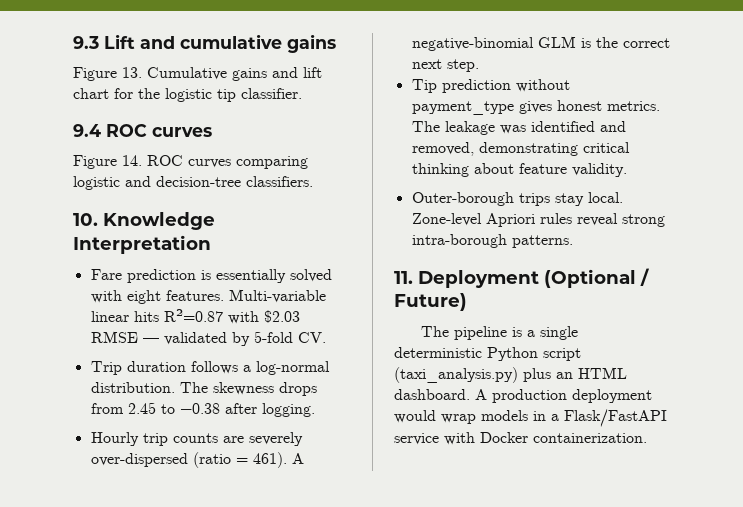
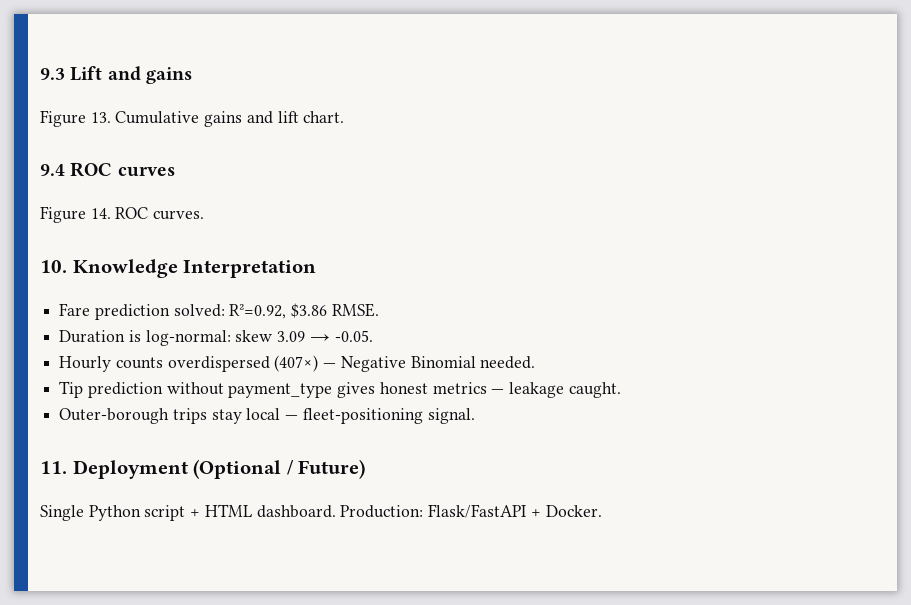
[180,34,282,49] cumulative -> (141, 73) none
[73,88,302,102] chart for the logistic tip classifier. -> [303,111,345,123] chart.
[188,156,308,169] [73,176,313,190] curves comparing logistic and decision-tree classifiers. -> [153,210,205,220] curves.
[200,269,332,283] [90,289,326,304] [90,309,300,324] [90,331,326,346] [90,361,330,375] [90,382,317,396] [90,402,315,417] [90,432,303,446] [90,452,304,468] [411,36,670,51] [411,59,479,72] is essentially solved with eight features. Multi-variable linear hits R²=0.87 with $2.03 RMSE — validated by 5-fold CV. // Trip duration follows a log-normal distribution. The skewness drops from 2.45 to −0.38 after logging. // Hourly trip counts are severely over-dispersed (ratio = 461). A negative-binomial GLM is the correct next step. -> [173,303,379,319] [59,330,373,346] [59,355,536,372] solved: R²=0.92, $3.86 RMSE. // Duration is log-normal: skew 3.09 → -0.05. // Hourly counts overdispersed (407×) — Negative Binomial needed.
[606,101,660,111] [411,121,626,135] [411,142,630,156] [411,163,627,177] [411,192,623,206] [411,213,665,227] [411,234,573,248] metrics. The leakage was identified and removed, demonstrating critical thinking about feature validity. // Outer-borough trips stay local. Zone-level Apriori rules reveal strong intra-borough patterns. -> [432,382,621,398] [59,408,475,424] metrics — leakage caught. // Outer-borough trips stay local — fleet-positioning signal.
[421,326,579,340] [394,347,581,361] [394,367,627,383] [394,389,652,403] [394,409,667,427] [394,432,647,445] The pipeline is a single deterministic Python script (taxi_analysis.py) plus an HTML dashboard. A production deployment would wrap models in a Flask/FastAPI service with Docker containerization. -> [40,504,602,521] Single Python script + HTML dashboard. Production: Flask/FastAPI + Docker.

